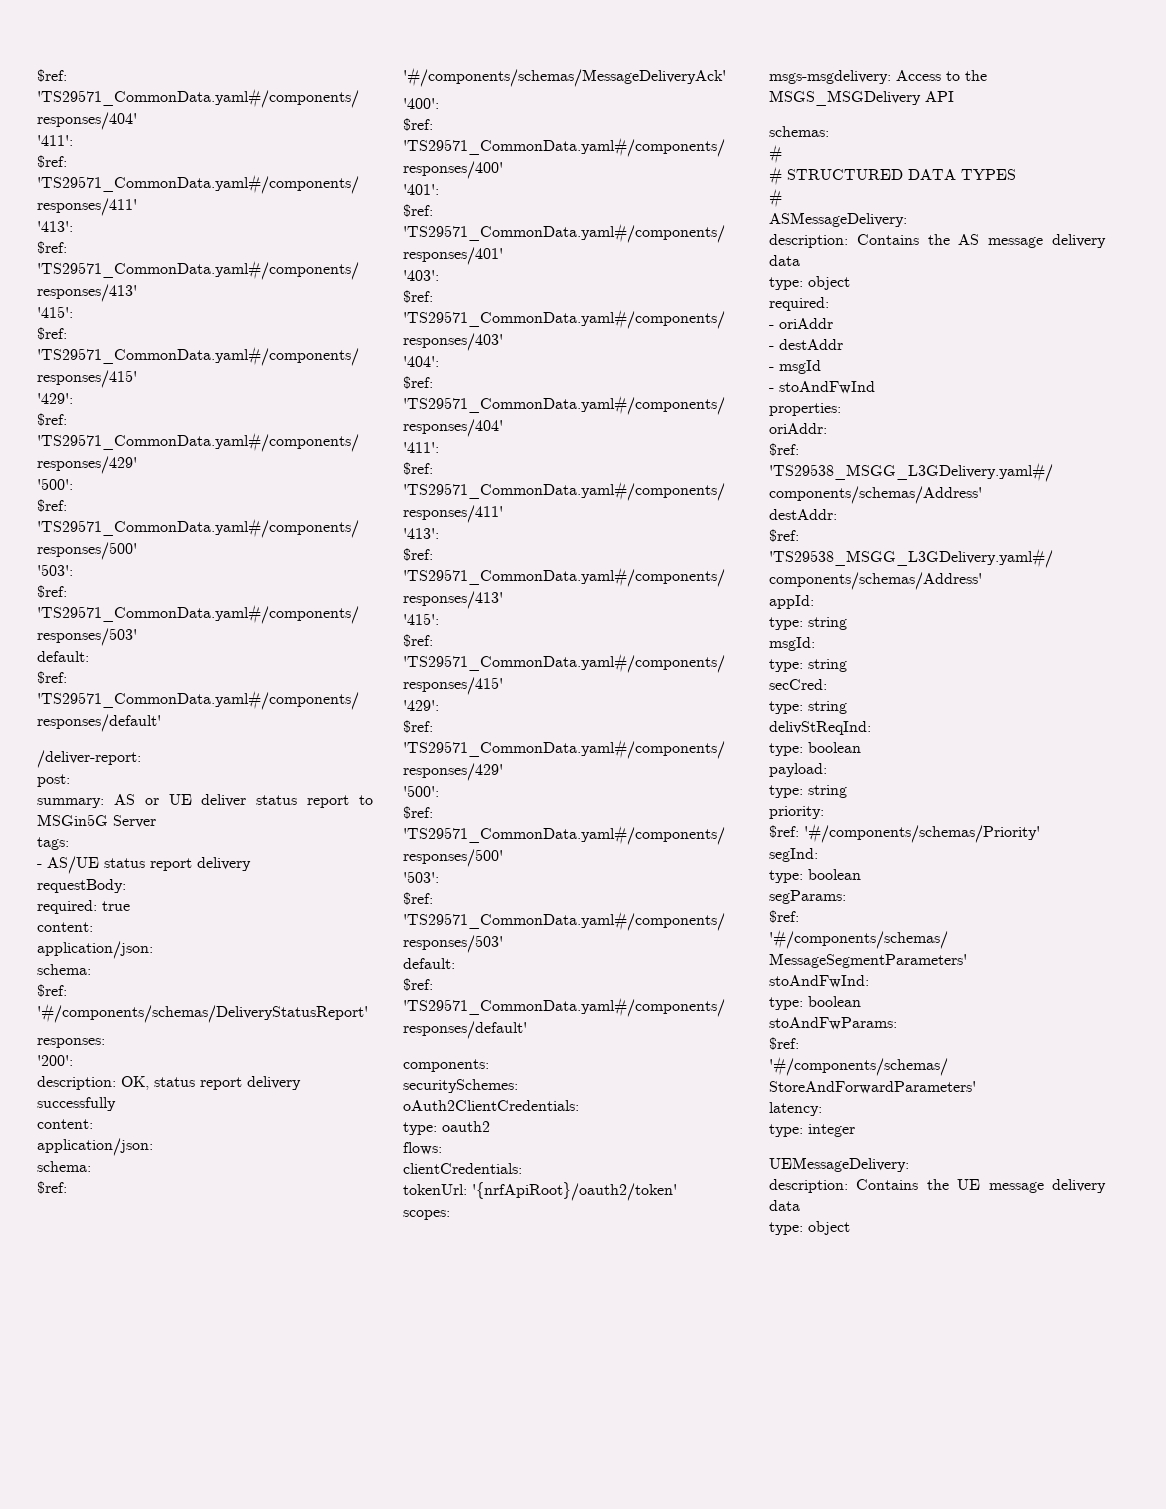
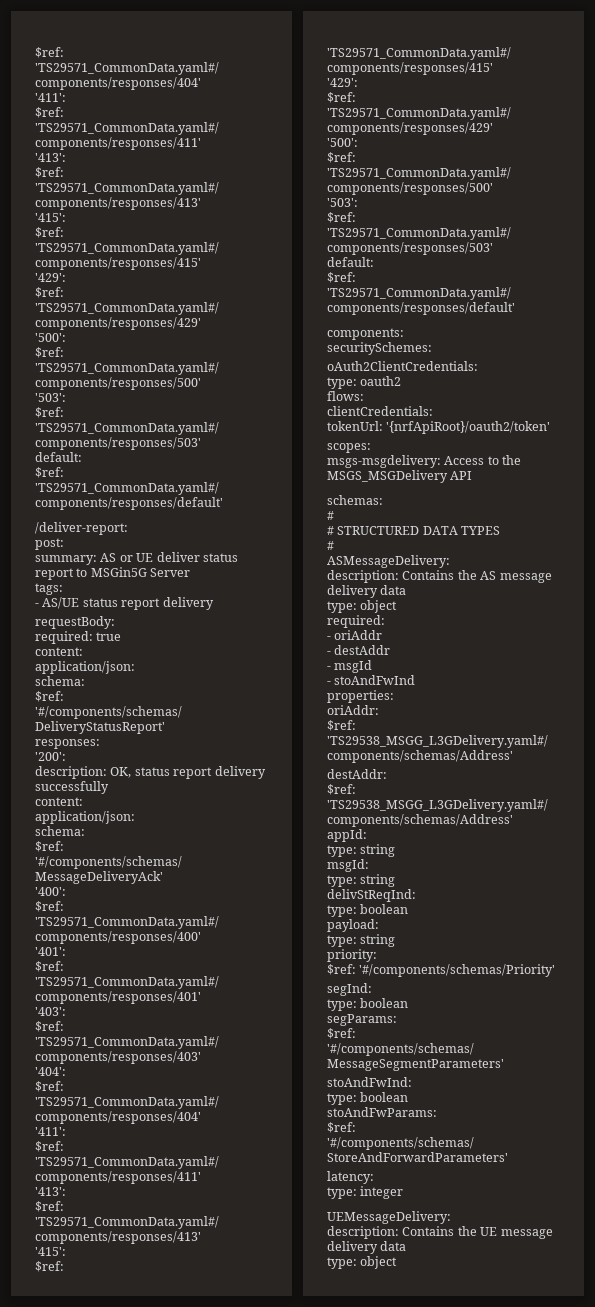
[769,679,827,690] [769,701,847,714] // secCred: // type: string -> (396, 880) none

